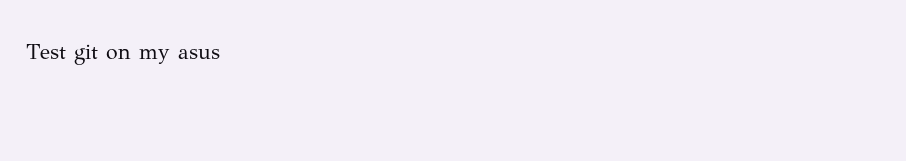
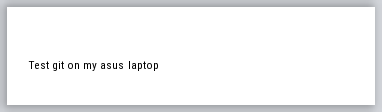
(220, 54) none -> [127,61,159,71] laptop

